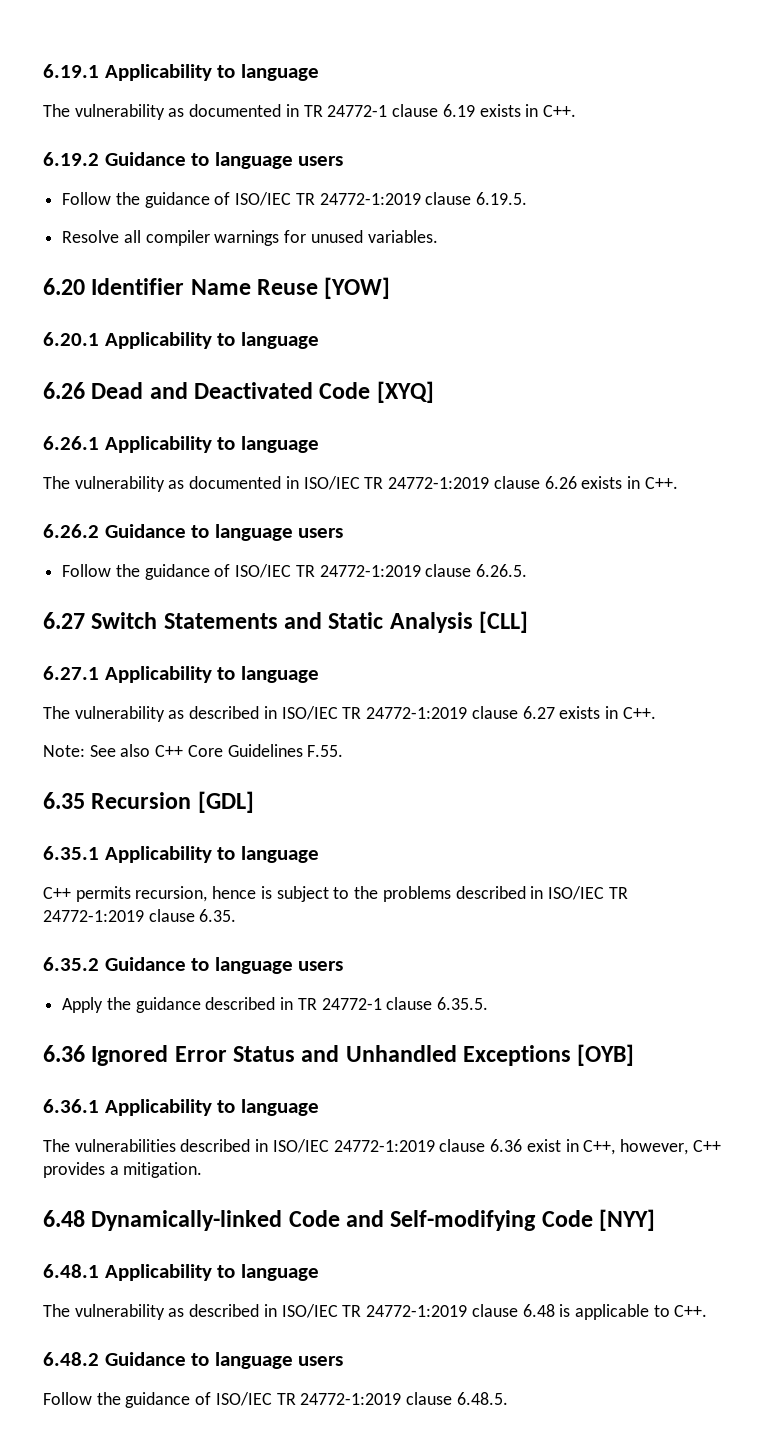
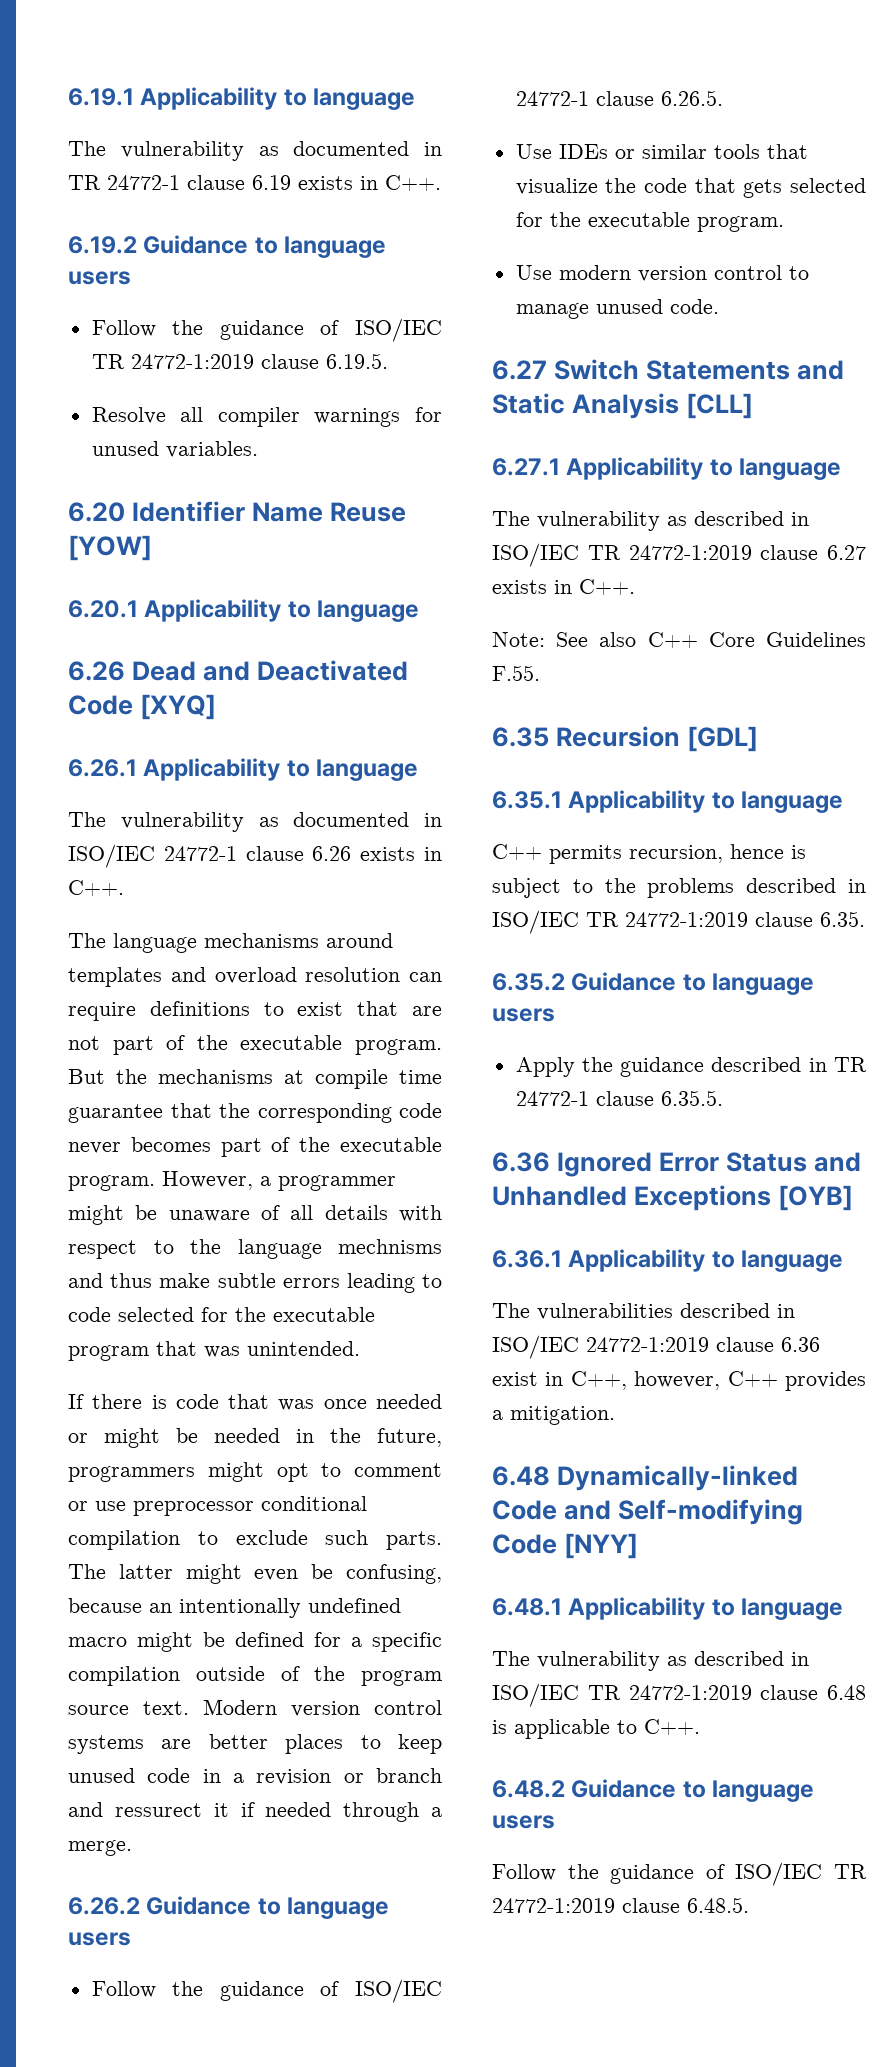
[364,477,490,489] TR 24772-1:2019 -> [163,846,237,861] 24772-1
(678, 483) none -> [68,933,393,953] [68,967,442,987] [68,1001,443,1021] [68,1035,442,1055] [68,1069,442,1089] [68,1103,442,1123] [68,1137,443,1157] [68,1171,396,1191] [68,1205,442,1225] [68,1239,442,1259] [68,1273,442,1293] [68,1307,375,1322] [68,1341,360,1361] [68,1394,442,1411] [68,1428,442,1448] [68,1462,442,1482] [68,1496,367,1516] [68,1530,442,1550] [68,1564,443,1584] [68,1598,401,1618] [68,1632,442,1652] [68,1666,442,1686] [68,1699,442,1717] [68,1734,442,1754] [68,1768,442,1785] [68,1802,442,1822] [68,1840,132,1856] // The language mechanisms around templates and overload resolution can require definitions to exist that are not part of the executable program. But the mechanisms at compile time guarantee that the corresponding code never becomes part of the executable program. However, a programmer might be unaware of all details with respect to the language mechnisms and thus make subtle errors leading to code selected for the executable program that was unintended. // If there is code that was once needed or might be needed in the future, programmers might opt to comment or use preprocessor conditional compilation to exclude such parts. The latter might even be confusing, because an intentionally undefined macro might be defined for a specific compilation outside of the program source text. Modern version control systems are better places to keep unused code in a revision or branch and ressurect it if needed through a merge.
[295,565,421,577] TR 24772-1:2019 -> [515,91,589,106] 24772-1
(528, 570) none -> [515,144,808,159] [515,178,866,198] [515,212,784,232] [515,265,809,282] [515,299,719,319] // Use IDEs or similar tools that visualize the code that gets selected for the executable program. // Use modern version control to manage unused code.

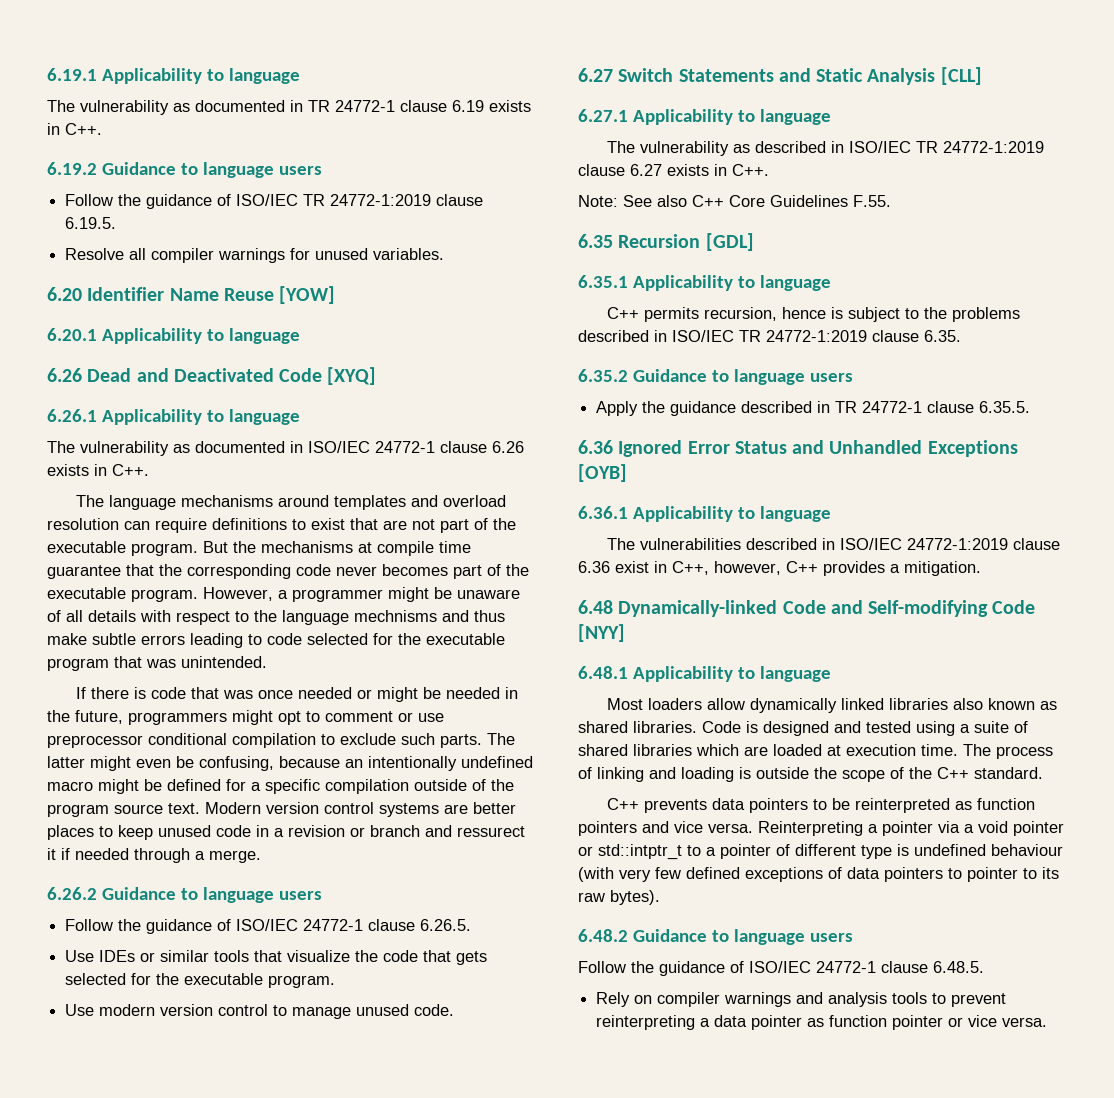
[492,1651,809,1671] [492,1683,866,1707] [492,1719,700,1739] The vulnerability as described in ISO/IEC TR 24772-1:2019 clause 6.48 is applicable to C++. -> [607,698,1058,713] [578,721,1028,736] [578,744,1053,759] [578,767,1043,782] [607,798,1036,813] [578,821,1064,836] [578,844,1063,860] [578,867,1059,882] [578,890,660,905] Most loaders allow dynamically linked libraries also known as shared libraries. Code is designed and tested using a suite of shared libraries which are loaded at execution time. The process of linking and loading is outside the scope of the C++ standard. // C++ prevents data pointers to be reinterpreted as function pointers and vice versa. Reinterpreting a pointer via a void pointer or std::intptr_t to a pointer of different type is undefined behaviour (with very few defined exceptions of data pointers to pointer to its raw bytes).
[834,1864,867,1879] [492,1898,615,1913] TR 24772-1:2019 -> [816,961,876,973] 24772-1
(749, 1905) none -> [596,992,1007,1007] [596,1015,1048,1030] // Rely on compiler warnings and analysis tools to prevent reinterpreting a data pointer as function pointer or vice versa.

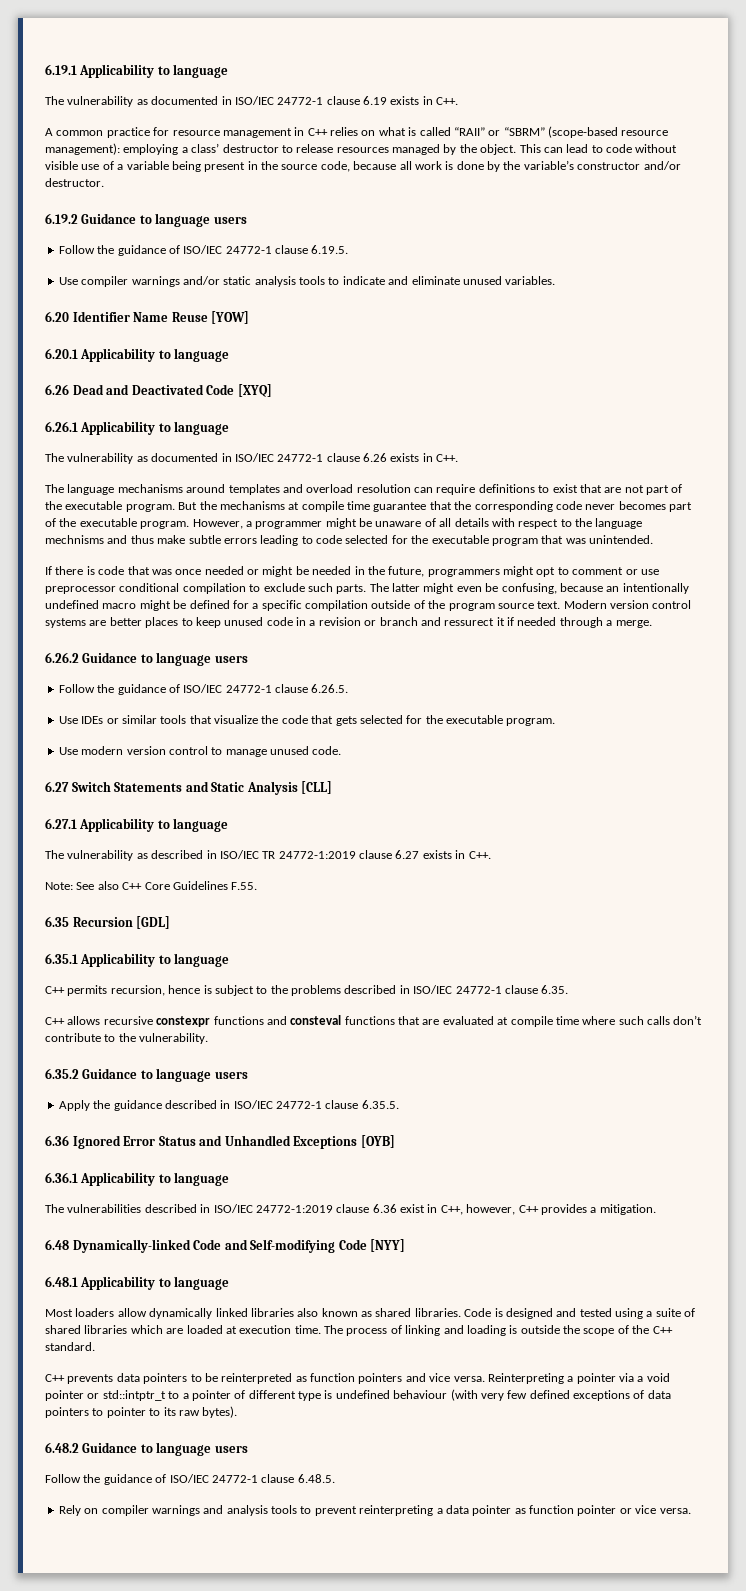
[308,100,330,112] TR -> [234,96,274,105] ISO/IEC
(102, 129) none -> [45,126,669,138] [45,143,678,155] [45,160,681,172] [45,178,104,187] // A common practice for resource management in C++ relies on what is called “RAII” or “SBRM” (scope-based resource management): employing a class’ destructor to release resources managed by the object. This can lead to code without visible use of a variable being present in the source code, because all work is done by the variable’s constructor and/or destructor.
[303,194,432,206] TR 24772-1:2019 -> [225,246,272,254] 24772-1
[65,248,311,263] Resolve all compiler warnings for -> [58,276,460,287] Use compiler warnings and/or static analysis tools to indicate and eliminate
[739,330,867,342] TR 24772-1:2019 -> [455,986,502,994] 24772-1
(961, 336) none -> [45,1015,703,1027] [45,1033,209,1044] // C++ allows recursive constexpr functions and consteval functions that are evaluated at compile time where such calls don’t contribute to the vulnerability.
[835,401,858,413] TR -> [233,1100,273,1109] ISO/IEC

